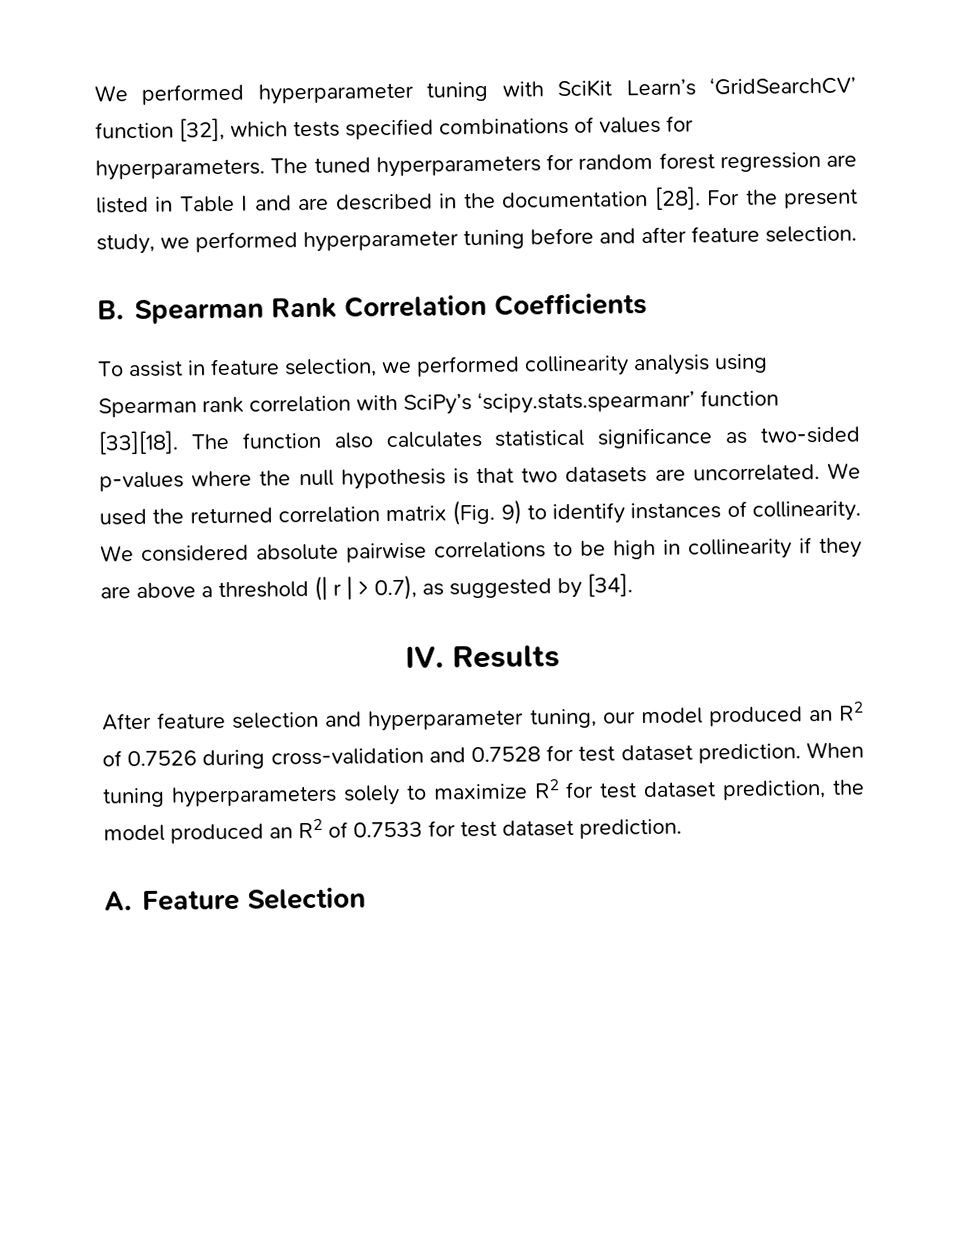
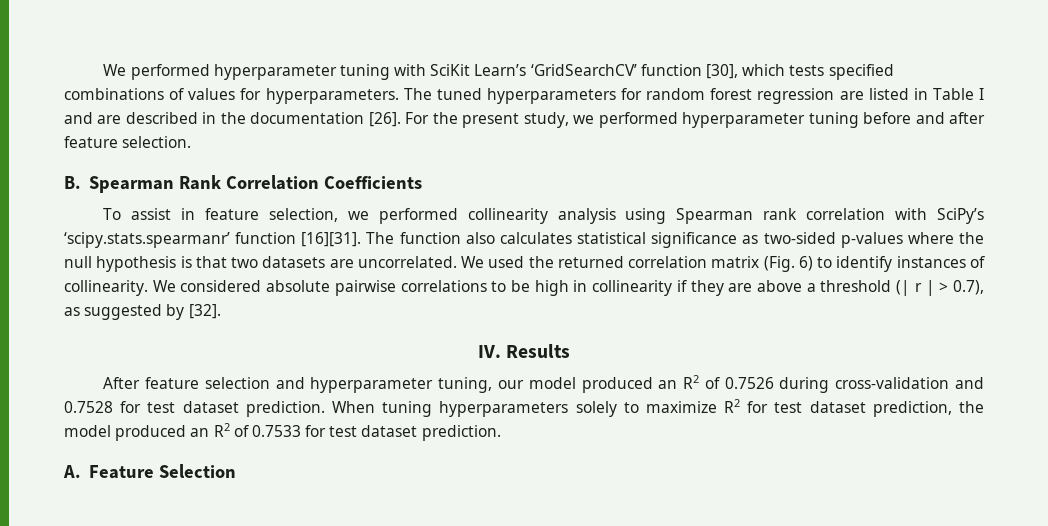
[179,117,225,142] [32], -> [705,64,738,79] [30],
[653,186,701,210] [28]. -> [368,112,401,127] [26].
[98,430,179,455] [33][18]. -> [301,232,362,247] [16][31].
[500,499,522,525] 9) -> [798,256,813,271] 6)
[587,573,633,597] [34]. -> [188,304,221,319] [32].

